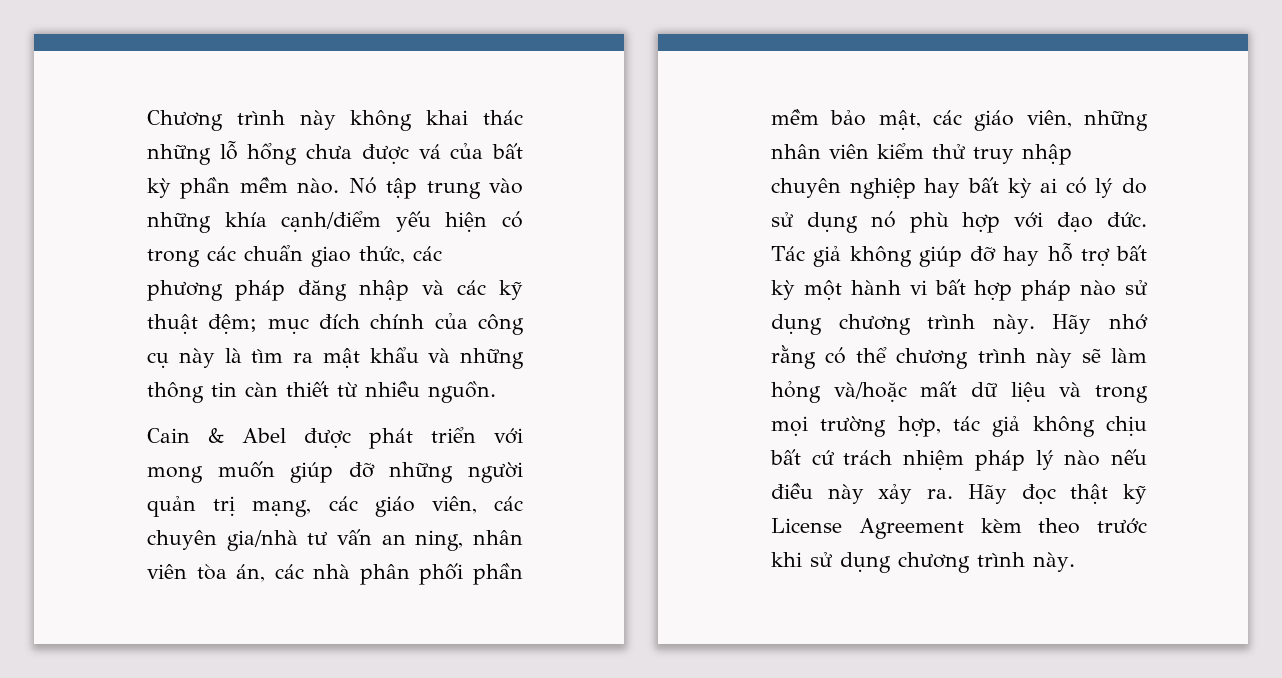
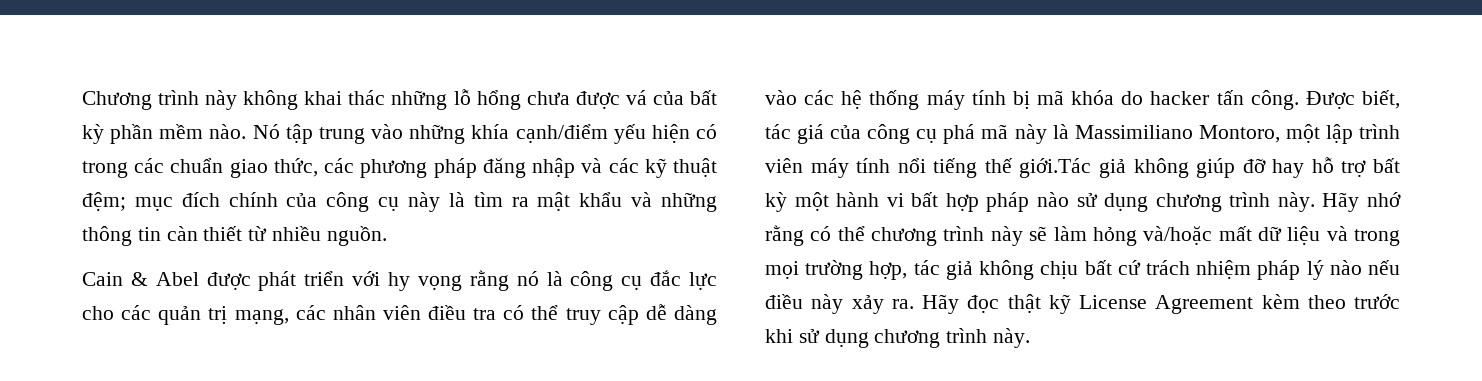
[147,461,523,483] [147,496,523,517] [147,529,523,551] [147,563,523,585] [771,109,1148,131] [771,143,1072,165] [771,177,1147,199] [771,211,1147,233] [771,246,805,261] mong muốn giúp đỡ những người quản trị mạng, các giáo viên, các chuyên gia/nhà tư vấn an ning, nhân viên tòa án, các nhà phân phối phần mềm bảo mật, các giáo viên, những nhân viên kiểm thử truy nhập chuyên nghiệp hay bất kỳ ai có lý do sử dụng nó phù hợp với đạo đức. Tác -> [388,270,718,291] [82,304,717,325] [765,90,1400,110] [765,124,1400,144] [765,158,1092,178] hy vọng rằng nó là công cụ đắc lực cho các quản trị mạng, các nhân viên điều tra có thể truy cập dễ dàng vào các hệ thống máy tính bị mã khóa do hacker tấn công. Được biết, tác giá của công cụ phá mã này là Massimiliano Montoro, một lập trình viên máy tính nổi tiếng thế giới.Tác

